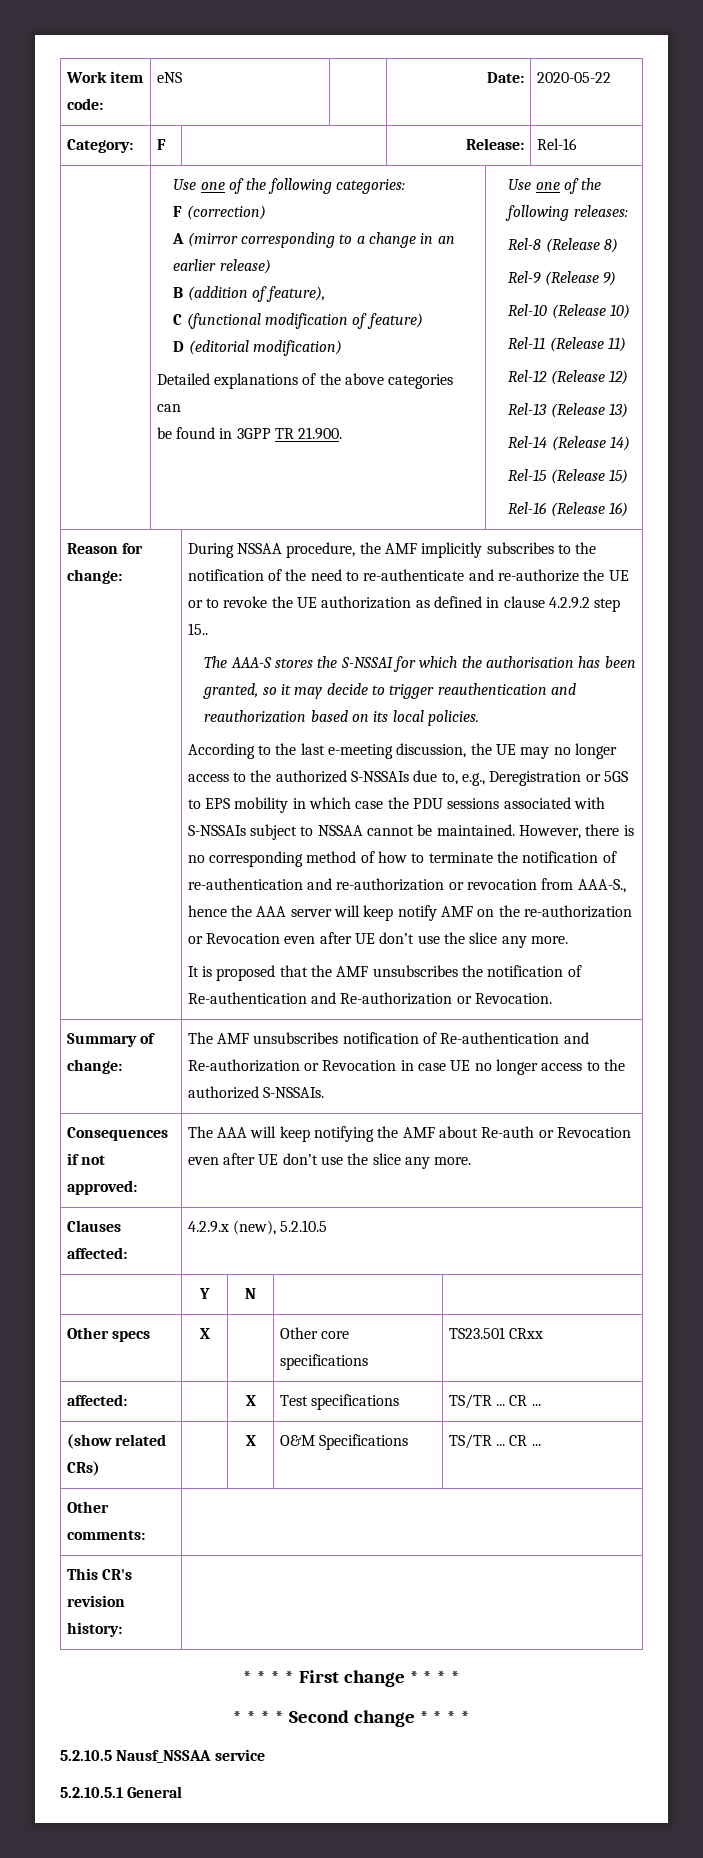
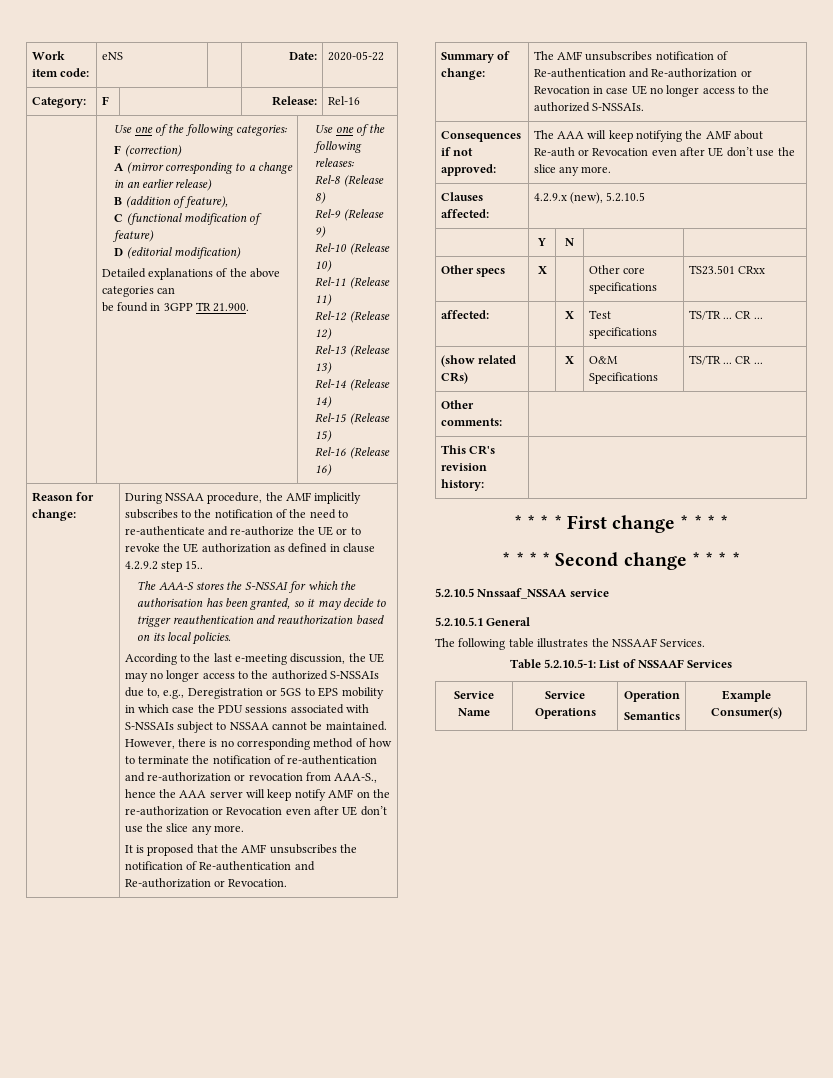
[116,1750,212,1763] Nausf_NSSAA -> [477,588,568,599] Nnssaaf_NSSAA
(183, 1792) none -> [435,638,706,650] [509,659,733,669] [454,691,494,699] [458,708,490,716] [545,691,585,699] [534,708,596,719] [623,691,680,702] [623,712,680,720] [721,690,771,702] [710,707,782,719] // The following table illustrates the NSSAAF Services. // Table 5.2.10.5-1: List of NSSAAF Services // Service Name | Service Operations | Operation // Semantics | Example Consumer(s)

